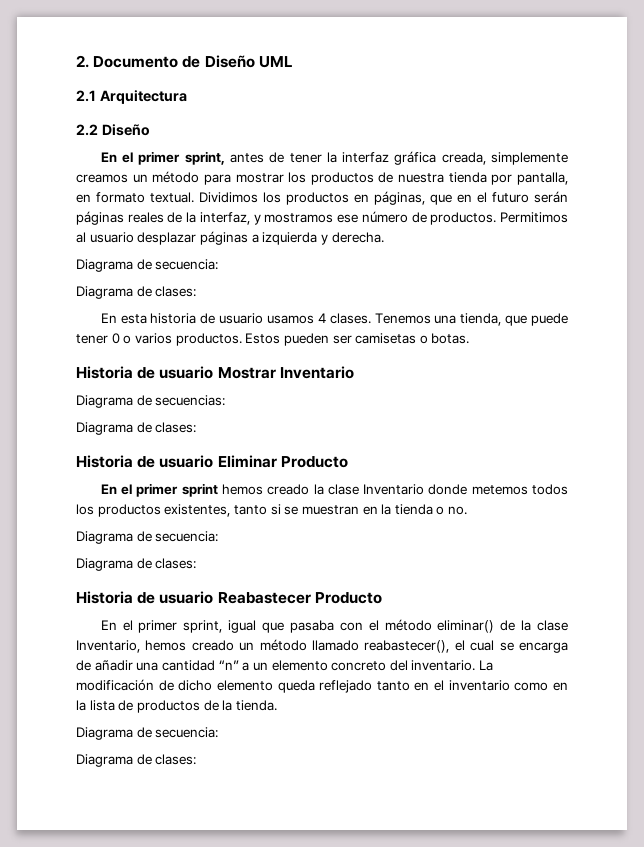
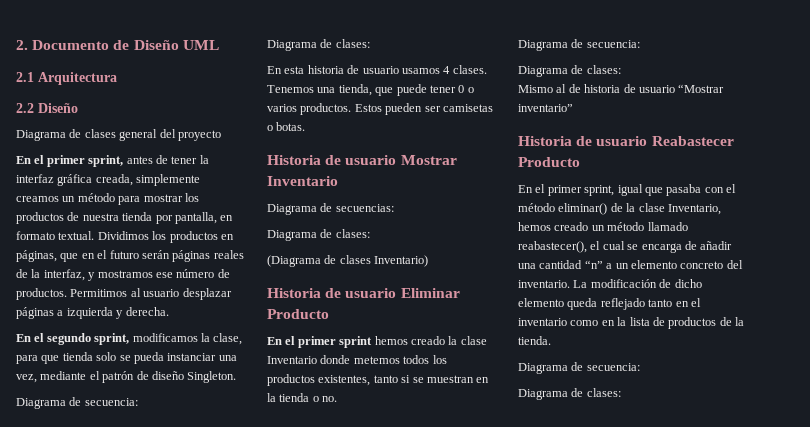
(150, 130) none -> [16,129,221,141] // Diagrama de clases general del proyecto
(384, 237) none -> [16,333,243,345] [16,352,237,364] [16,371,237,383] // En el segundo sprint, modificamos la clase, para que tienda solo se pueda instanciar una vez, mediante el patrón de diseño Singleton.
(197, 427) none -> [267,255,429,267] // (Diagrama de clases Inventario)
(197, 563) none -> [518,84,725,93] [518,104,573,112] // Mismo al de historia de usuario “Mostrar inventario”

